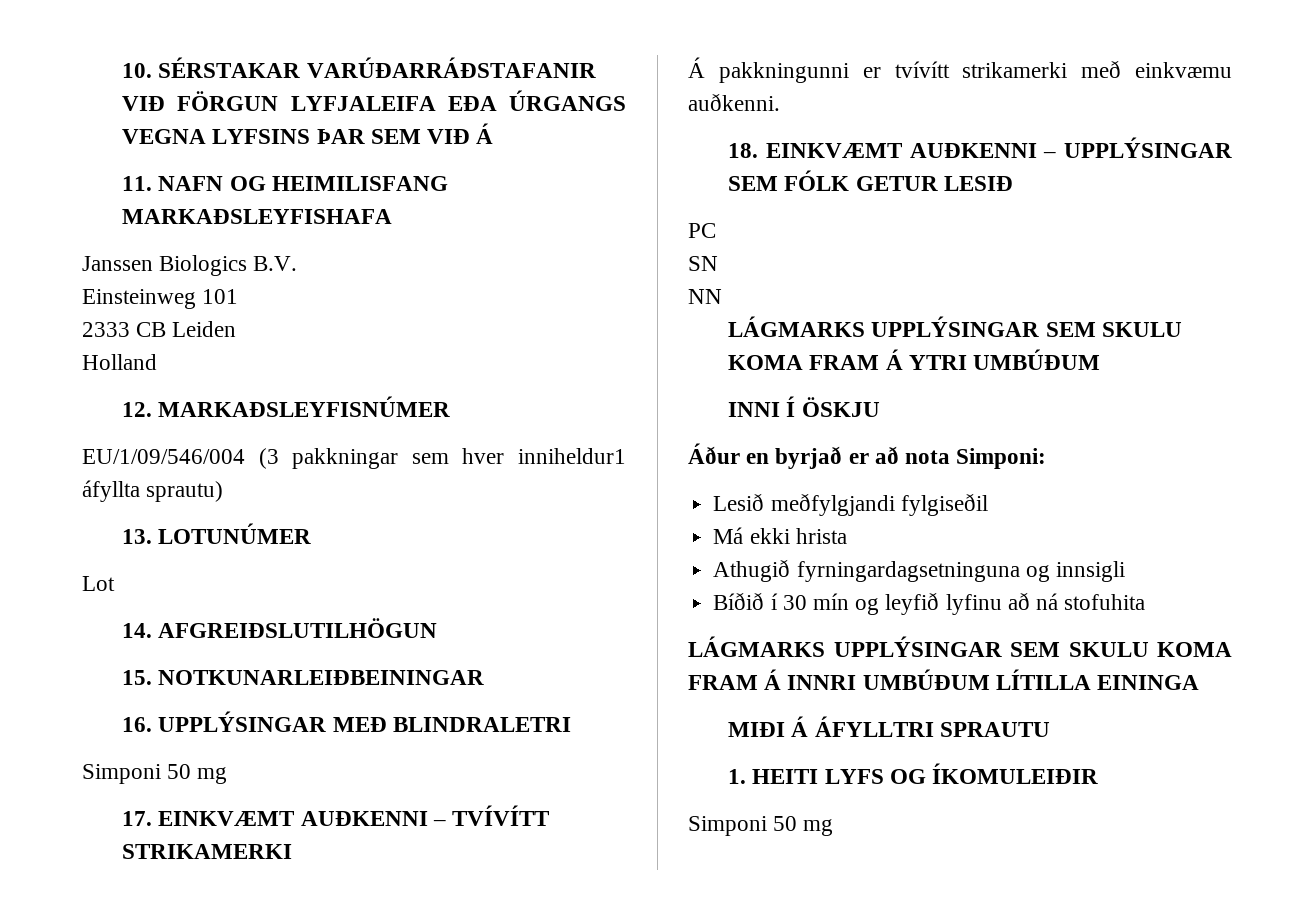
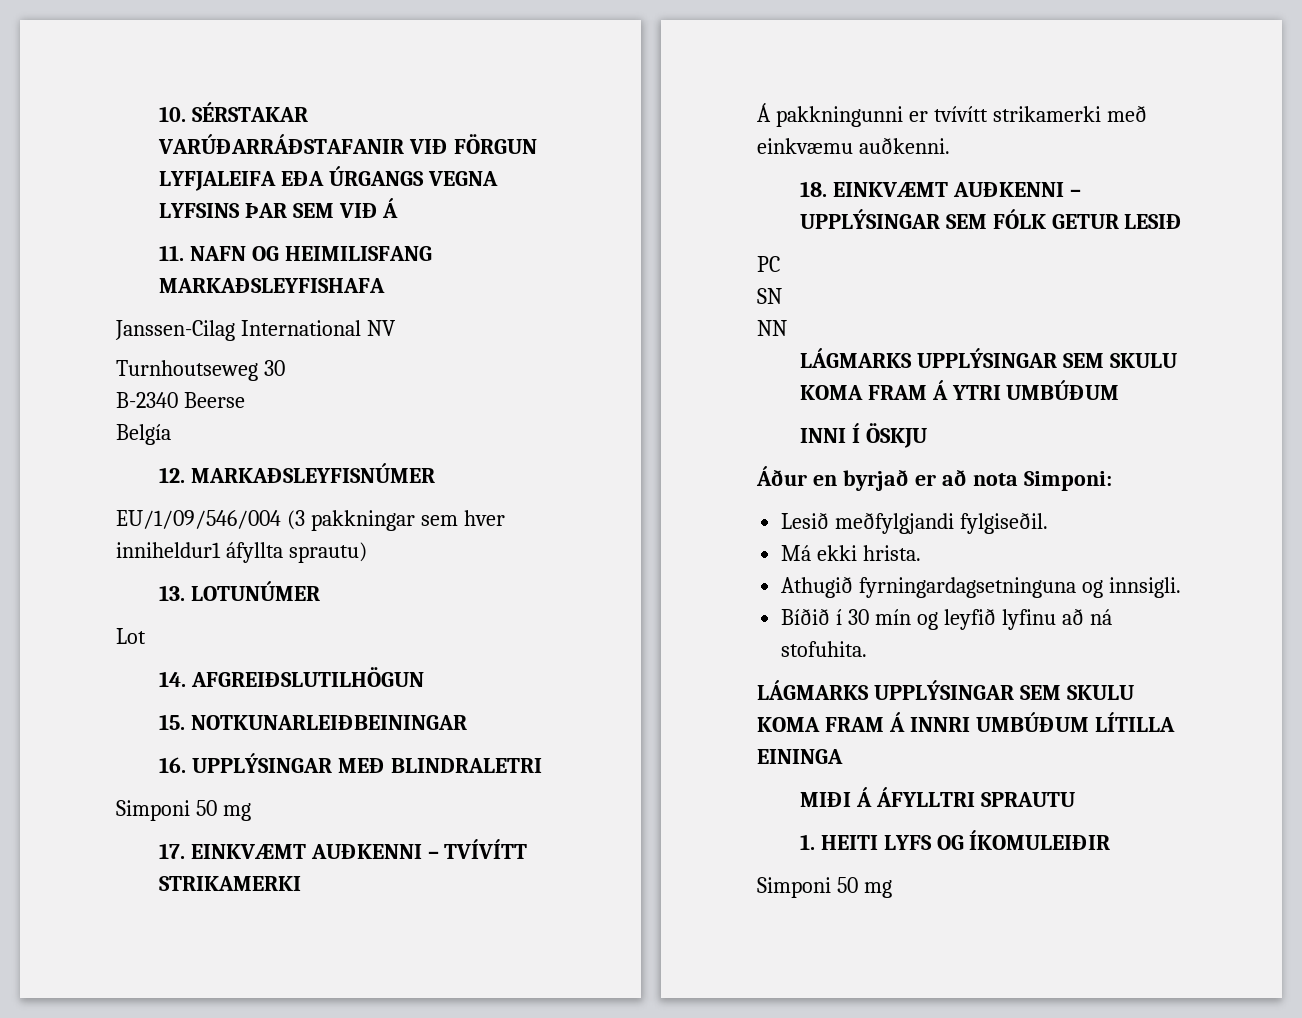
[82,255,298,276] [82,289,239,309] [82,321,237,337] [82,354,157,370] Janssen Biologics B.V. // Einsteinweg 101 // 2333 CB Leiden // Holland -> [115,320,396,341] [116,360,285,381] [116,392,245,408] [116,424,171,445] Janssen-Cilag International NV // Turnhoutseweg 30 // B-2340 Beerse // Belgía
[900,493,988,516] fylgiseðil -> [960,512,1049,534] fylgiseðil.
[795,528,847,544] hrista -> [863,545,922,561] hrista.
[1055,561,1125,582] innsigli -> [1109,577,1182,598] innsigli.
[1064,594,1146,610] stofuhita -> [781,641,868,657] stofuhita.

